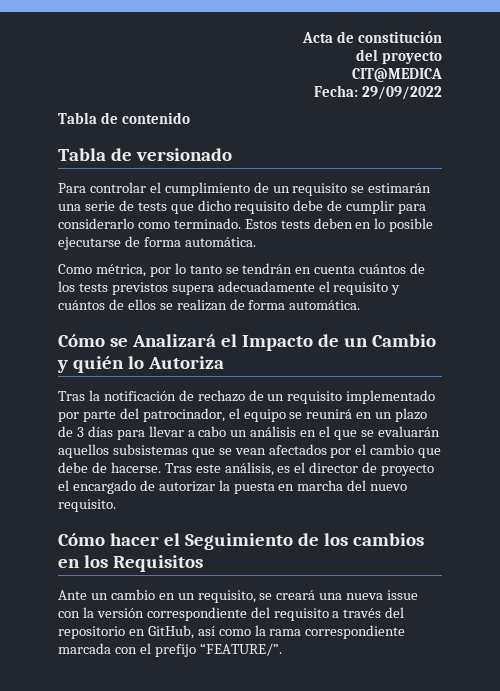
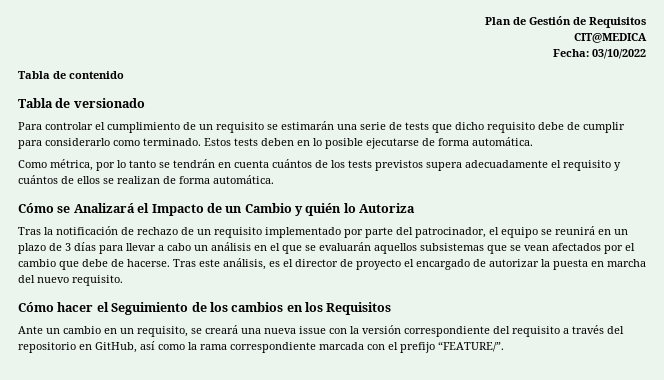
[302,31,442,43] [356,49,443,64] Acta de constitución // del proyecto -> [485,16,646,28] Plan de Gestión de Requisitos
[362,86,442,100] 29/09/2022 -> [592,49,646,59] 03/10/2022

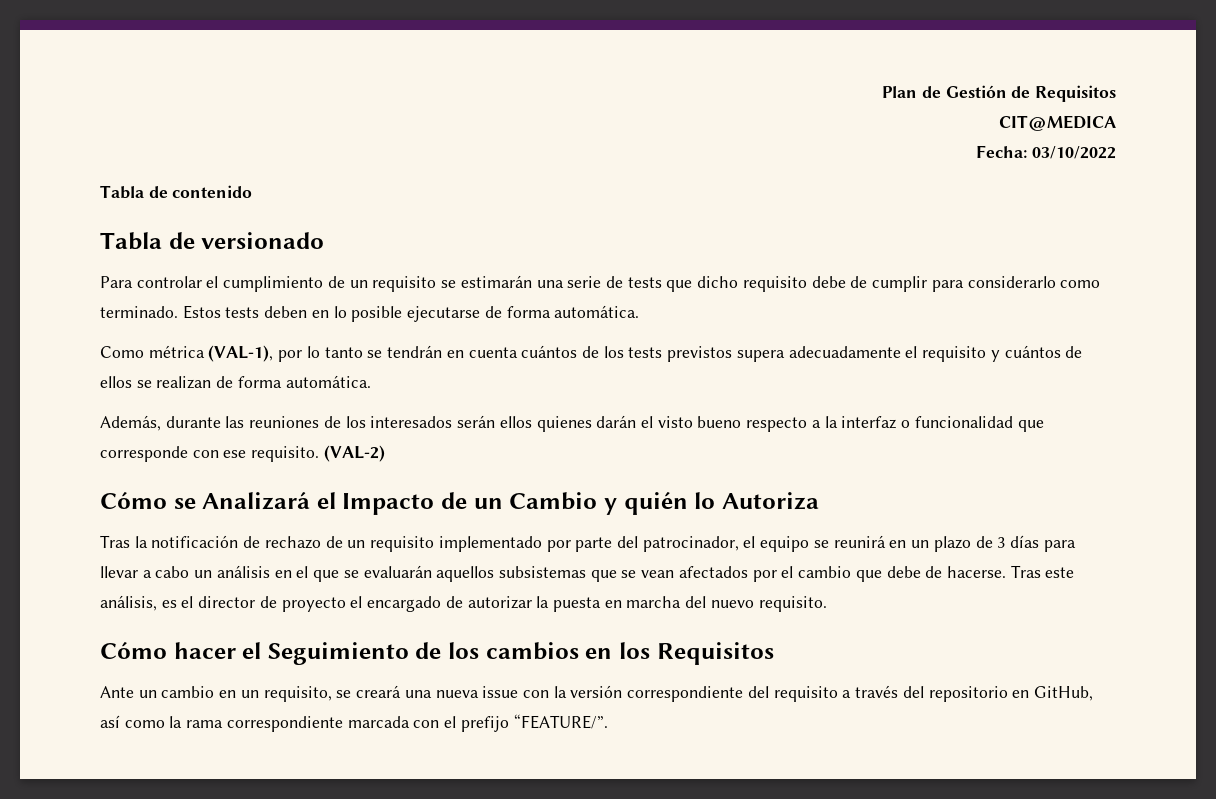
[50,159,93,171] métrica, -> [148,345,274,362] métrica (VAL-1),
(274, 179) none -> [100,415,1044,432] [100,445,385,462] // Además, durante las reuniones de los interesados serán ellos quienes darán el visto bueno respecto a la interfaz o funcionalidad que corresponde con ese requisito. (VAL-2)

